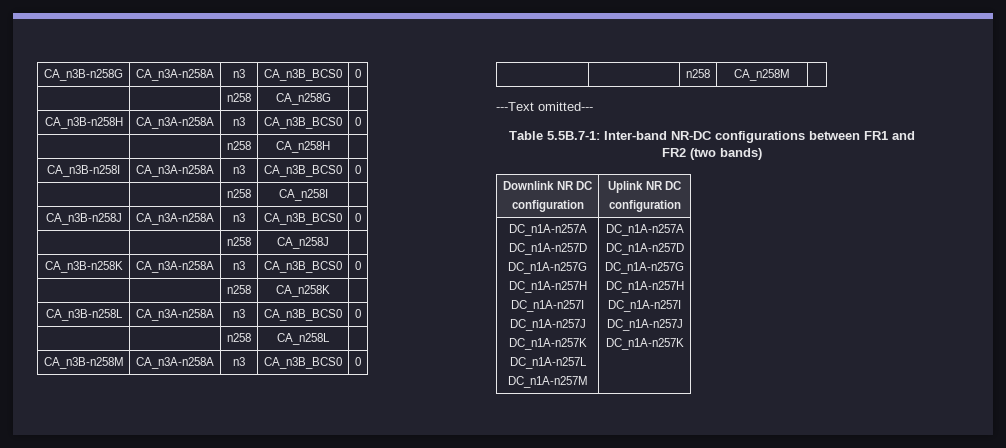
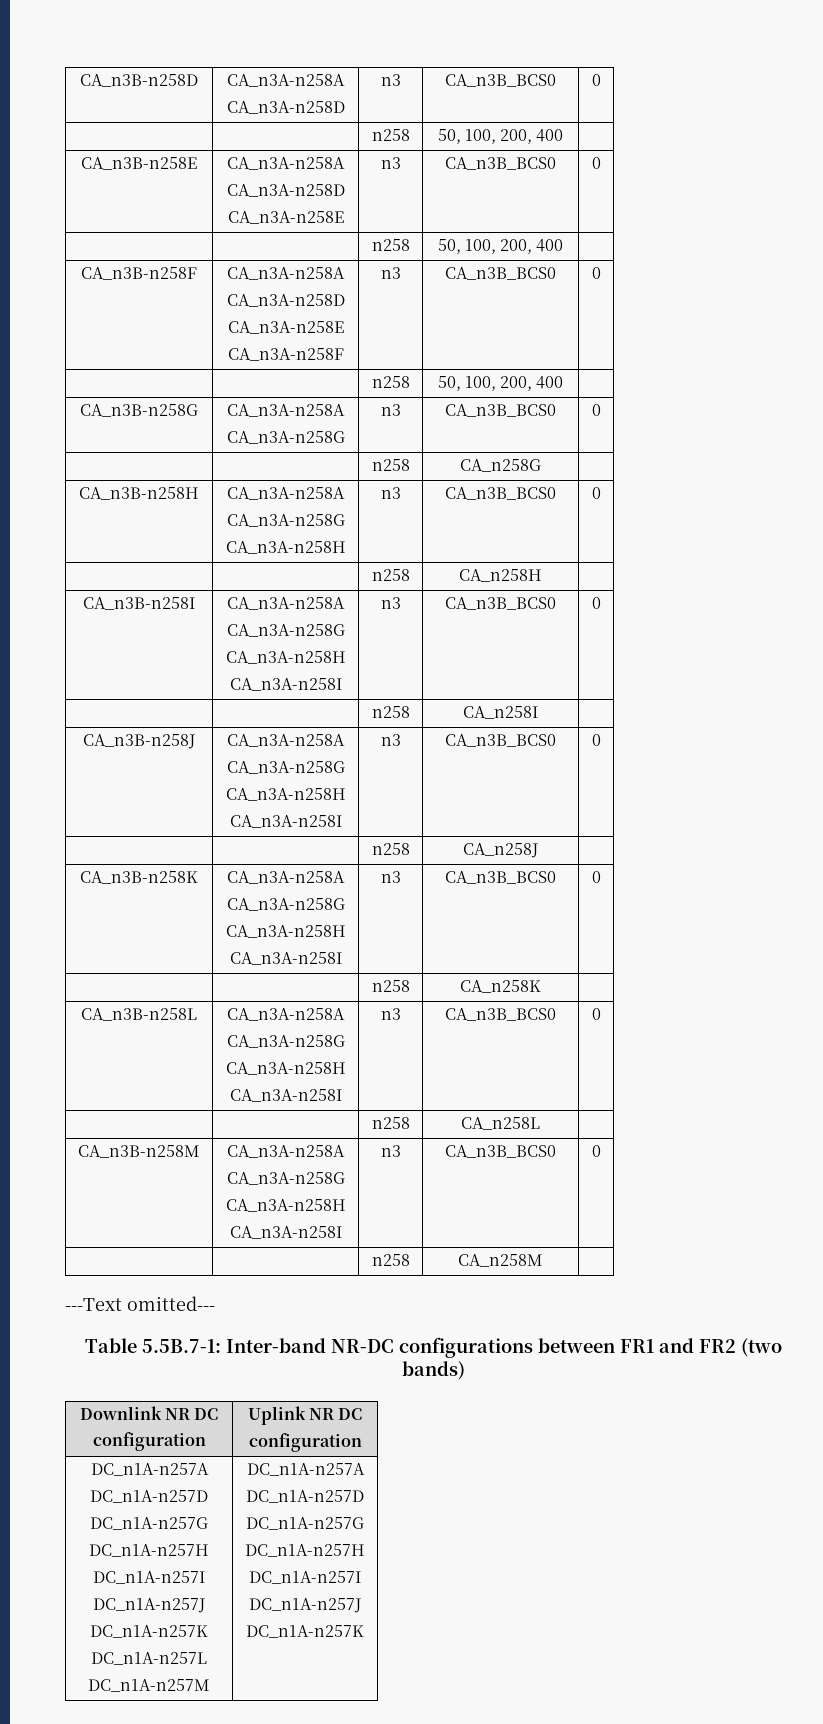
(44, 75) none -> [80,74,198,87] [227,74,345,87] [226,101,345,114] [380,74,401,86] [445,74,556,87] [591,74,601,86] [371,129,410,141] [437,129,564,144] [81,157,197,170] [227,157,345,170] [226,184,345,197] [227,211,344,224] [380,157,401,169] [445,157,556,170] [591,157,601,169] [371,239,410,251] [437,239,564,254] [81,267,197,280] [227,267,345,280] [226,294,345,307] [227,321,344,334] [227,348,344,361] [380,267,401,279] [445,267,556,280] [591,267,601,279] [371,376,410,388] [437,376,564,391] CA_n3B-n258D | CA_n3A-n258A // CA_n3A-n258D | n3 | CA_n3B_BCS0 | 0 // | | n258 | 50, 100, 200, 400 | // CA_n3B-n258E | CA_n3A-n258A // CA_n3A-n258D // CA_n3A-n258E | n3 | CA_n3B_BCS0 | 0 // | | n258 | 50, 100, 200, 400 | // CA_n3B-n258F | CA_n3A-n258A // CA_n3A-n258D // CA_n3A-n258E // CA_n3A-n258F | n3 | CA_n3B_BCS0 | 0 // | | n258 | 50, 100, 200, 400 | //
(214, 75) none -> [226,431,345,444] // CA_n3A-n258G
(214, 123) none -> [226,514,345,527] [225,541,346,554] // CA_n3A-n258G // CA_n3A-n258H
(214, 171) none -> [226,624,345,637] [225,651,346,664] [229,678,342,691] // CA_n3A-n258G // CA_n3A-n258H // CA_n3A-n258I
(214, 219) none -> [226,761,345,774] [225,788,346,801] [229,815,342,828] // CA_n3A-n258G // CA_n3A-n258H // CA_n3A-n258I
(214, 267) none -> [226,898,345,911] [225,925,346,938] [229,952,342,965] // CA_n3A-n258G // CA_n3A-n258H // CA_n3A-n258I
(214, 315) none -> [226,1035,345,1048] [225,1062,346,1075] [229,1089,342,1102] // CA_n3A-n258G // CA_n3A-n258H // CA_n3A-n258I
(214, 363) none -> [226,1172,345,1185] [225,1199,346,1212] [229,1226,342,1239] // CA_n3A-n258G // CA_n3A-n258H // CA_n3A-n258I

